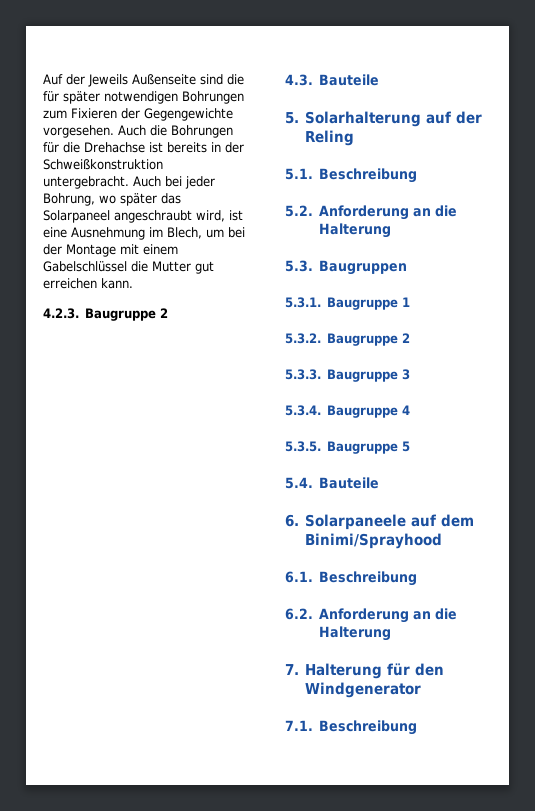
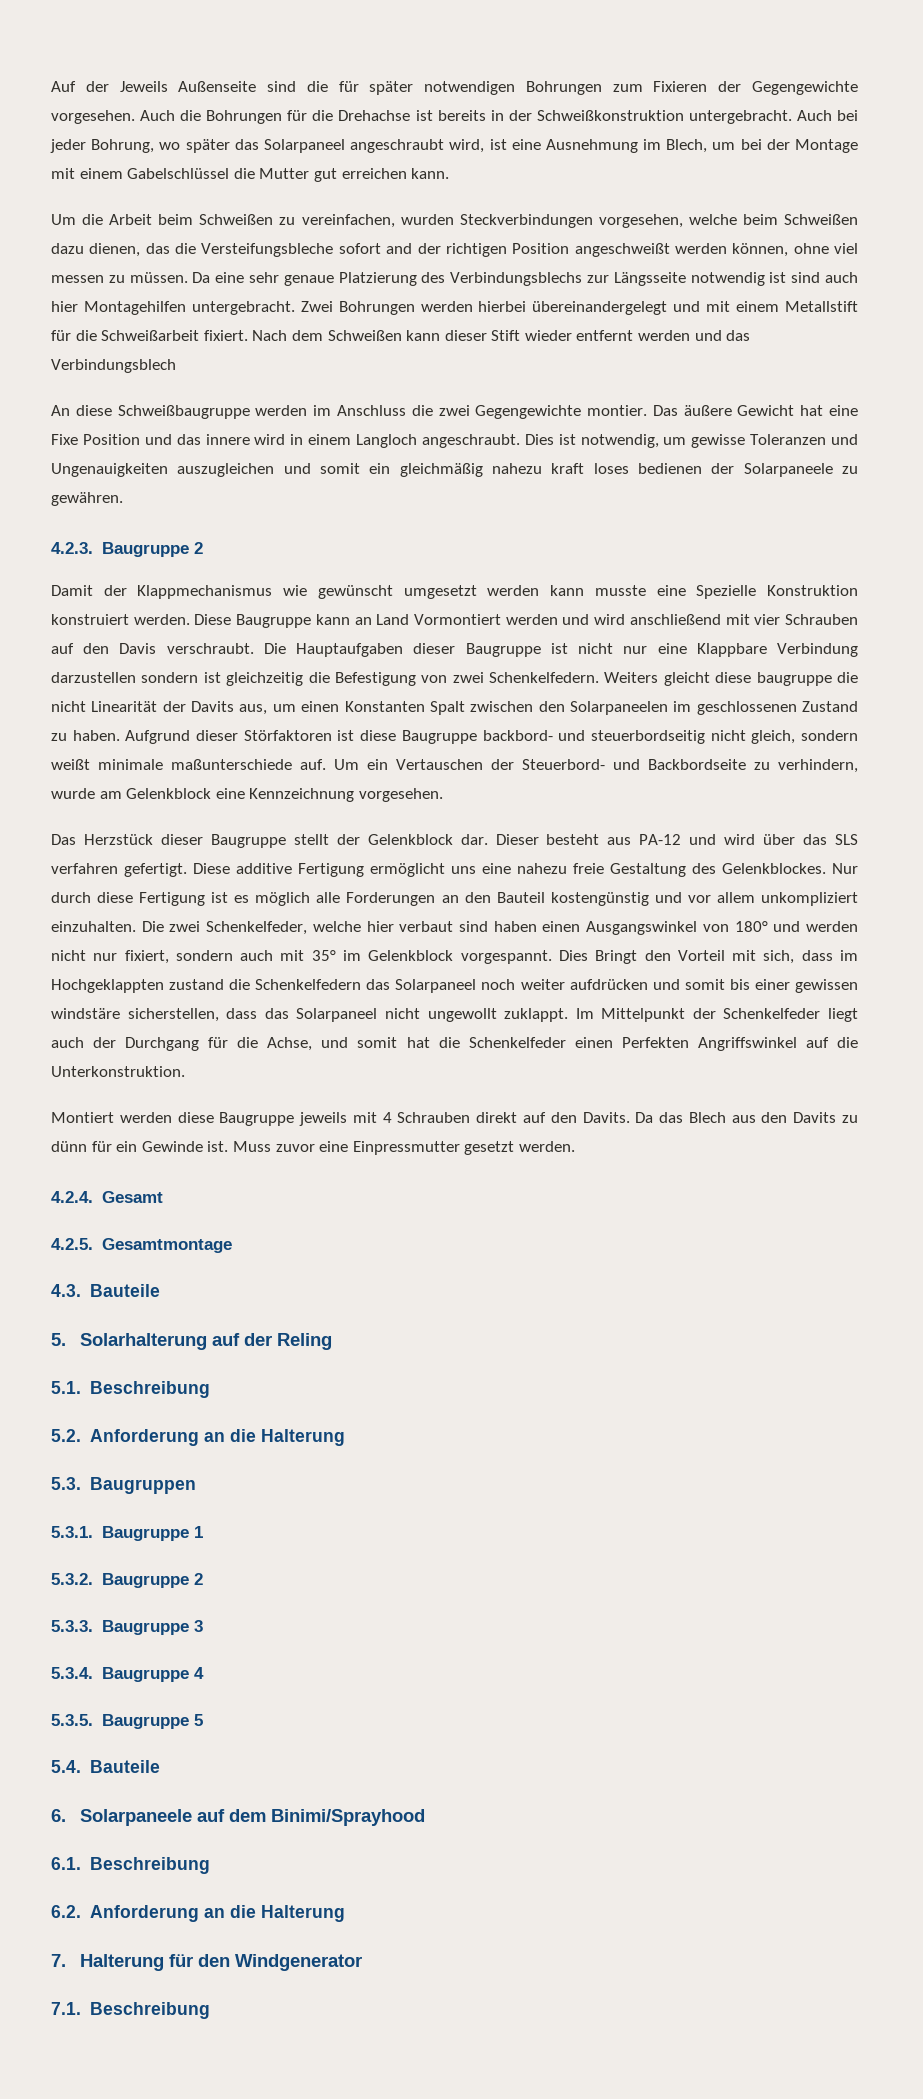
[43,308,169,321] 4.2.3. Baugruppe 2 -> [51,214,859,228] [51,243,858,257] [51,272,858,286] [51,301,858,315] [51,330,751,341] [51,359,176,373] [51,405,859,419] [51,434,858,448] [51,463,859,477] [51,492,123,506] [51,542,203,557] [51,585,859,599] [51,614,858,628] [51,643,858,657] [51,672,858,686] [51,701,858,715] [51,730,858,744] [51,759,858,773] [51,788,443,802] [51,834,858,848] [51,863,858,877] [51,892,859,906] [51,921,858,935] [51,950,858,964] [51,979,859,993] [51,1008,859,1022] [51,1037,859,1051] [51,1066,185,1077] [51,1112,859,1126] [51,1141,575,1155] [51,1191,163,1203] [51,1238,232,1253] Um die Arbeit beim Schweißen zu vereinfachen, wurden Steckverbindungen vorgesehen, welche beim Schweißen dazu dienen, das die Versteifungsbleche sofort and der richtigen Position angeschweißt werden können, ohne viel messen zu müssen. Da eine sehr genaue Platzierung des Verbindungsblechs zur Längsseite notwendig ist sind auch hier Montagehilfen untergebracht. Zwei Bohrungen werden hierbei übereinandergelegt und mit einem Metallstift für die Schweißarbeit fixiert. Nach dem Schweißen kann dieser Stift wieder entfernt werden und das Verbindungsblech // An diese Schweißbaugruppe werden im Anschluss die zwei Gegengewichte montier. Das äußere Gewicht hat eine Fixe Position und das innere wird in einem Langloch angeschraubt. Dies ist notwendig, um gewisse Toleranzen und Ungenauigkeiten auszugleichen und somit ein gleichmäßig nahezu kraft loses bedienen der Solarpaneele zu gewähren. // 4.2.3. Baugruppe 2 // Damit der Klappmechanismus wie gewünscht umgesetzt werden kann musste eine Spezielle Konstruktion konstruiert werden. Diese Baugruppe kann an Land Vormontiert werden und wird anschließend mit vier Schrauben auf den Davis verschraubt. Die Hauptaufgaben dieser Baugruppe ist nicht nur eine Klappbare Verbindung darzustellen sondern ist gleichzeitig die Befestigung von zwei Schenkelfedern. Weiters gleicht diese baugruppe die nicht Linearität der Davits aus, um einen Konstanten Spalt zwischen den Solarpaneelen im geschlossenen Zustand zu haben. Aufgrund dieser Störfaktoren ist diese Baugruppe backbord- und steuerbordseitig nicht gleich, sondern weißt minimale maßunterschiede auf. Um ein Vertauschen der Steuerbord- und Backbordseite zu verhindern, wurde am Gelenkblock eine Kennzeichnung vorgesehen. // Das Herzstück dieser Baugruppe stellt der Gelenkblock dar. Dieser besteht aus PA-12 und wird über das SLS verfahren gefertigt. Diese additive Fertigung ermöglicht uns eine nahezu freie Gestaltung des Gelenkblockes. Nur durch diese Fertigung ist es möglich alle Forderungen an den Bauteil kostengünstig und vor allem unkompliziert einzuhalten. Die zwei Schenkelfeder, welche hier verbaut sind haben einen Ausgangswinkel von 180° und werden nicht nur fixiert, sondern auch mit 35° im Gelenkblock vorgespannt. Dies Bringt den Vorteil mit sich, dass im Hochgeklappten zustand die Schenkelfedern das Solarpaneel noch weiter aufdrücken und somit bis einer gewissen windstäre sicherstellen, dass das Solarpaneel nicht ungewollt zuklappt. Im Mittelpunkt der Schenkelfeder liegt auch der Durchgang für die Achse, und somit hat die Schenkelfeder einen Perfekten Angriffswinkel auf die Unterkonstruktion. // Montiert werden diese Baugruppe jeweils mit 4 Schrauben direkt auf den Davits. Da das Blech aus den Davits zu dünn für ein Gewinde ist. Muss zuvor eine Einpressmutter gesetzt werden. // 4.2.4. Gesamt // 4.2.5. Gesamtmontage

